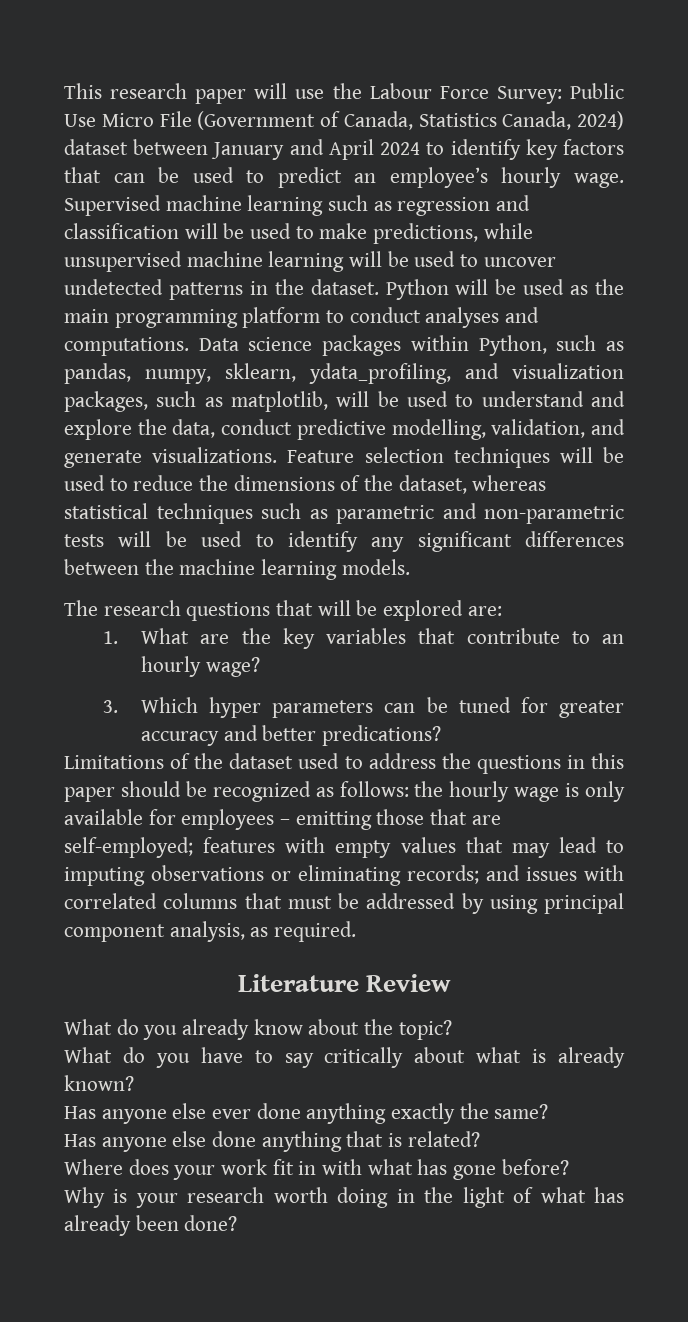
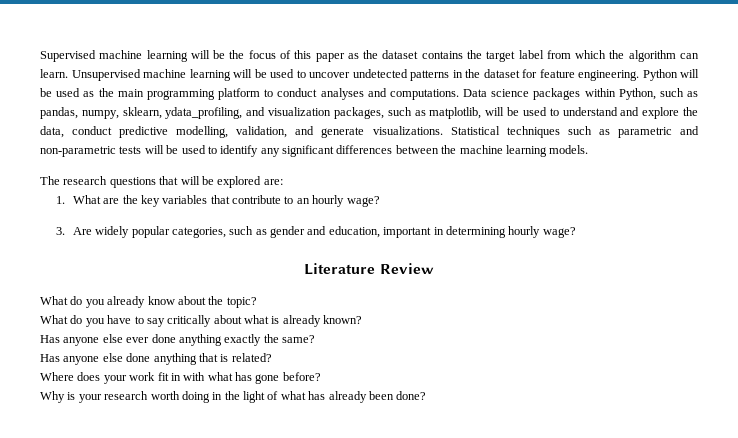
[64,83,624,104] [64,111,624,130] [64,139,624,160] [64,167,624,188] [64,195,531,216] [64,223,533,244] [64,251,182,272] This research paper will use the Labour Force Survey: Public Use Micro File (Government of Canada, Statistics Canada, 2024) dataset between January and April 2024 to identify key factors that can be used to predict an employee’s hourly wage. Supervised machine learning such as regression and classification will be used to make predictions, while unsupervised -> [40,50,699,62] [40,69,141,81] Supervised machine learning will be the focus of this paper as the dataset contains the target label from which the algorithm can learn. Unsupervised
[310,279,379,295] dataset. -> [483,69,639,81] dataset for feature engineering.
[287,447,625,468] [64,475,547,494] [64,503,148,519] Feature selection techniques will be used to reduce the dimensions of the dataset, whereas statistical -> [450,126,500,135] Statistical
[141,697,625,718] [141,725,442,746] [64,753,625,774] [64,781,625,802] [64,809,501,830] [64,837,624,858] [64,865,624,886] [64,893,624,914] [64,921,357,942] Which hyper parameters can be tuned for greater accuracy and better predications? // Limitations of the dataset used to address the questions in this paper should be recognized as follows: the hourly wage is only available for employees – emitting those that are self-employed; features with empty values that may lead to imputing observations or eliminating records; and issues with correlated columns that must be addressed by using principal component analysis, as required. -> [72,226,576,238] Are widely popular categories, such as gender and education, important in determining hourly wage?

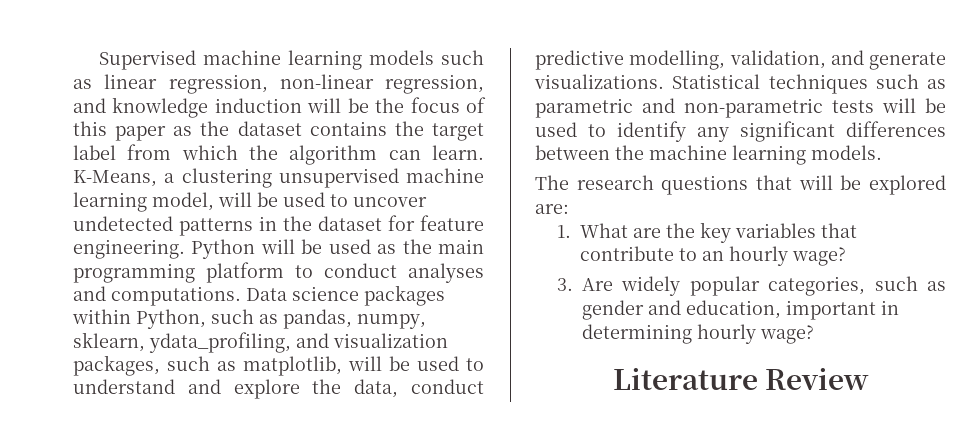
(188, 56) none -> [368,50,484,65] [73,74,484,94] [73,97,302,118] models such as linear regression, non-linear regression, and knowledge induction
[71,69,231,81] Unsupervised machine learning -> [73,168,484,188] [73,192,214,212] K-Means, a clustering unsupervised machine learning model,
[40,296,257,308] [40,315,363,327] [40,334,315,346] [40,353,272,365] [40,372,321,384] [40,391,427,403] // What do you already know about the topic? // What do you have to say critically about what is already known? // Has anyone else ever done anything exactly the same? // Has anyone else done anything that is related? // Where does your work fit in with what has gone before? // Why is your research worth doing in the light of what has already been done? -> (870, 379) none

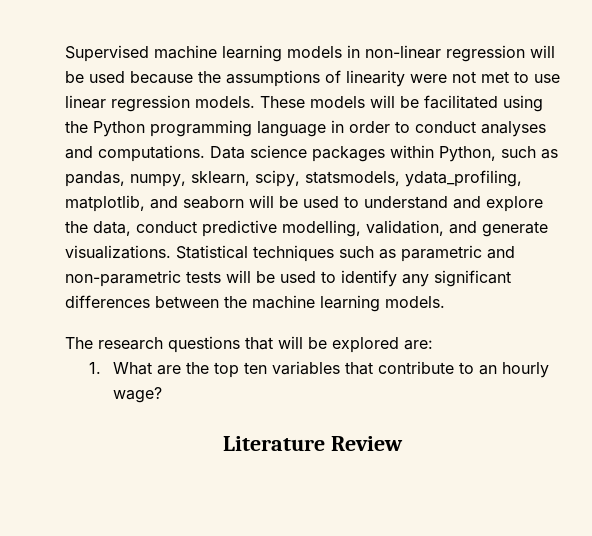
[441,50,484,65] [73,74,484,94] [73,97,487,118] [73,121,484,141] [73,144,484,165] [73,168,484,188] [73,192,427,212] [73,215,484,236] [73,239,484,259] [73,262,284,283] such as linear regression, non-linear regression, and knowledge induction will be the focus of this paper as the dataset contains the target label from which the algorithm can learn. K-Means, a clustering unsupervised machine learning model, will be used to uncover undetected patterns in the dataset for feature engineering. Python will be used as the main programming platform -> [347,45,555,62] [65,70,560,87] [65,95,543,112] [65,120,390,137] in non-linear regression will be used because the assumptions of linearity were not met to use linear regression models. These models will be facilitated using the Python programming language in order
[149,332,448,353] [73,355,342,376] ydata_profiling, and visualization packages, such as matplotlib, -> [255,170,522,187] [65,195,244,212] scipy, statsmodels, ydata_profiling, matplotlib, and seaborn
[699,222,731,243] key -> [214,362,268,378] top ten
[556,276,946,296] [581,300,899,320] [581,324,814,344] // 3. Are widely popular categories, such as gender and education, important in determining hourly wage? -> (163, 395) none

